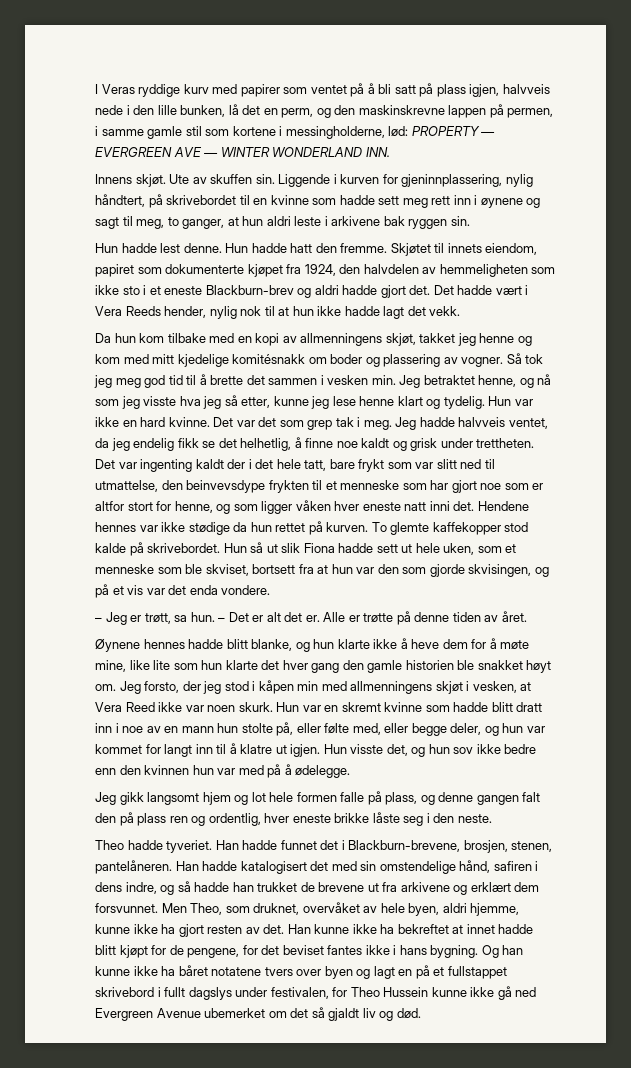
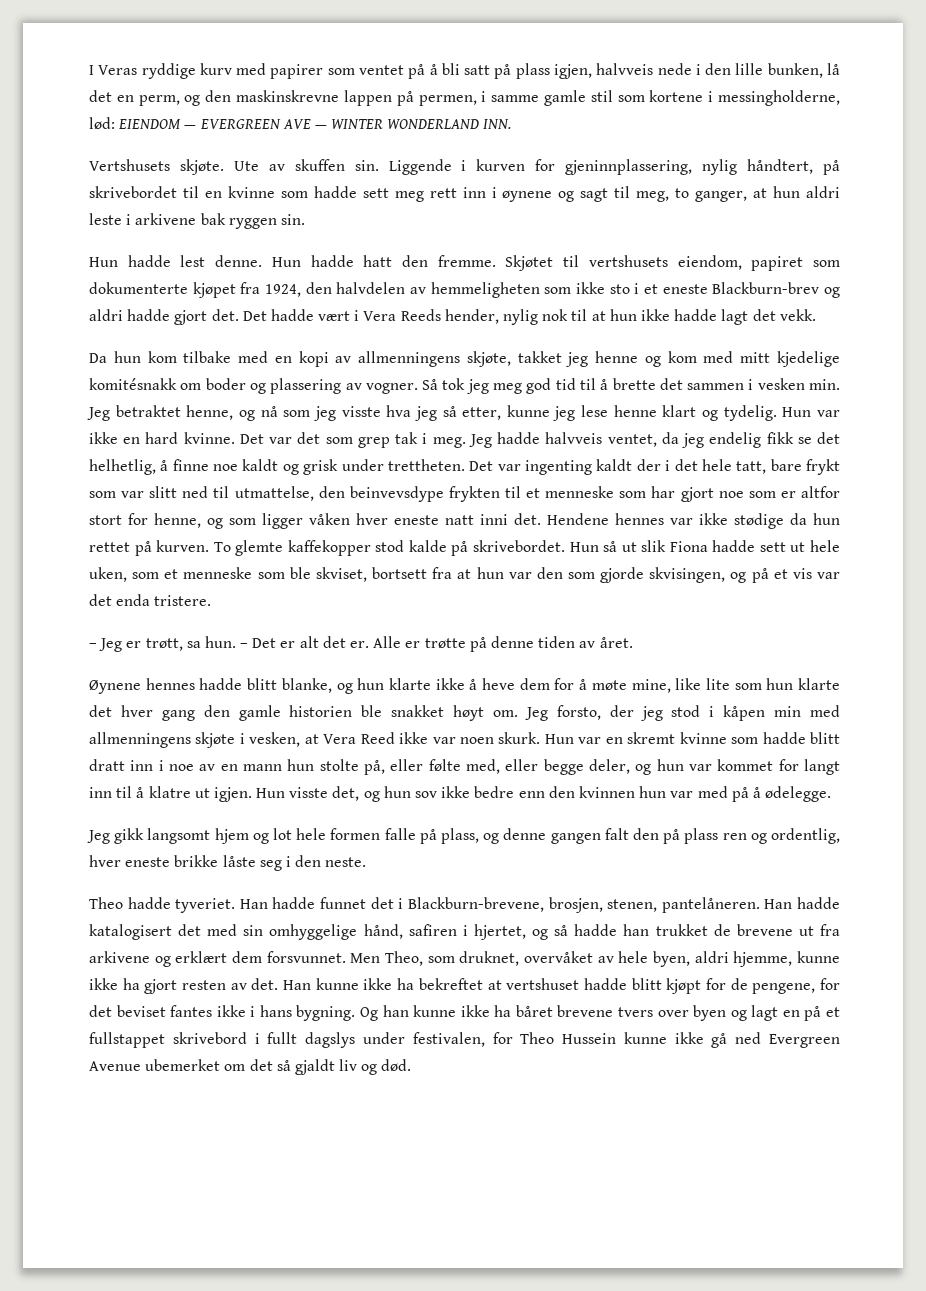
[411,126,480,136] PROPERTY -> [118,119,182,129] EIENDOM
[95,174,166,187] Innens skjøt. -> [89,159,224,175] Vertshusets skjøte.
[447,243,482,253] innets -> [588,255,668,267] vertshusets
[385,333,416,346] skjøt, -> [466,351,511,367] skjøte,
[221,585,271,595] vondere. -> [154,595,212,606] tristere.
[435,681,463,694] skjøt -> [195,732,236,748] skjøte
[379,861,456,874] omstendelige -> [269,924,358,940] omhyggelige
[95,882,157,894] dens indre, -> [473,924,526,940] hjertet,
[466,924,495,934] innet -> [506,978,580,990] vertshuset
[211,967,262,976] notatene -> [557,1005,614,1017] brevene

